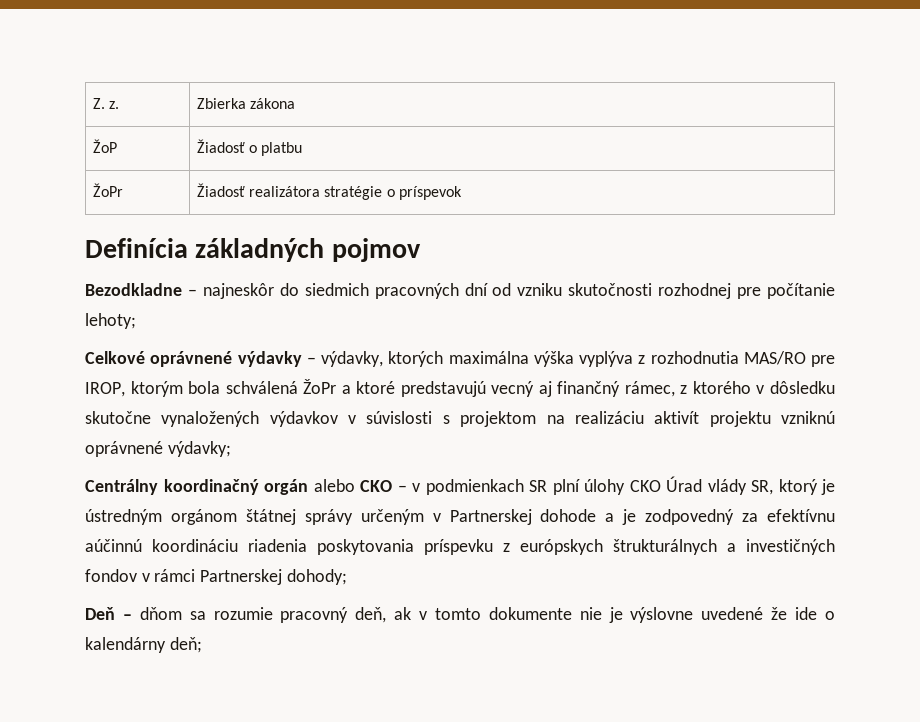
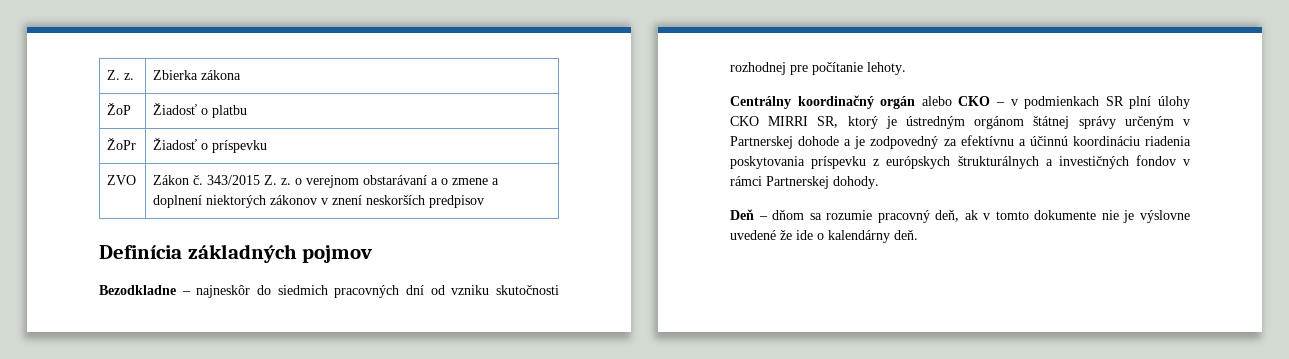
[249,186,463,200] realizátora stratégie o príspevok -> [201,140,268,153] [107,175,137,185] [153,175,500,188] [153,195,485,208] o príspevku // ZVO | Zákon č. 343/2015 Z. z. o verejnom obstarávaní a o zmene a doplnení niektorých zákonov v znení neskorších predpisov
[85,313,136,329] [85,351,835,367] [85,379,835,397] [85,411,836,427] [85,441,231,457] lehoty; // Celkové oprávnené výdavky – výdavky, ktorých maximálna výška vyplýva z rozhodnutia MAS/RO pre IROP, ktorým bola schválená ŽoPr a ktoré predstavujú vecný aj finančný rámec, z ktorého v dôsledku skutočne vynaložených výdavkov v súvislosti s projektom na realizáciu aktivít projektu vzniknú oprávnené výdavky; -> [867,62,906,75] lehoty.
[666,476,747,495] Úrad vlády -> [768,116,809,126] MIRRI
[85,539,142,552] aúčinnú -> [1018,136,1068,146] a účinnú
[286,569,347,585] dohody; -> [833,176,879,189] dohody.
[169,637,202,653] deň; -> [894,230,918,240] deň.

